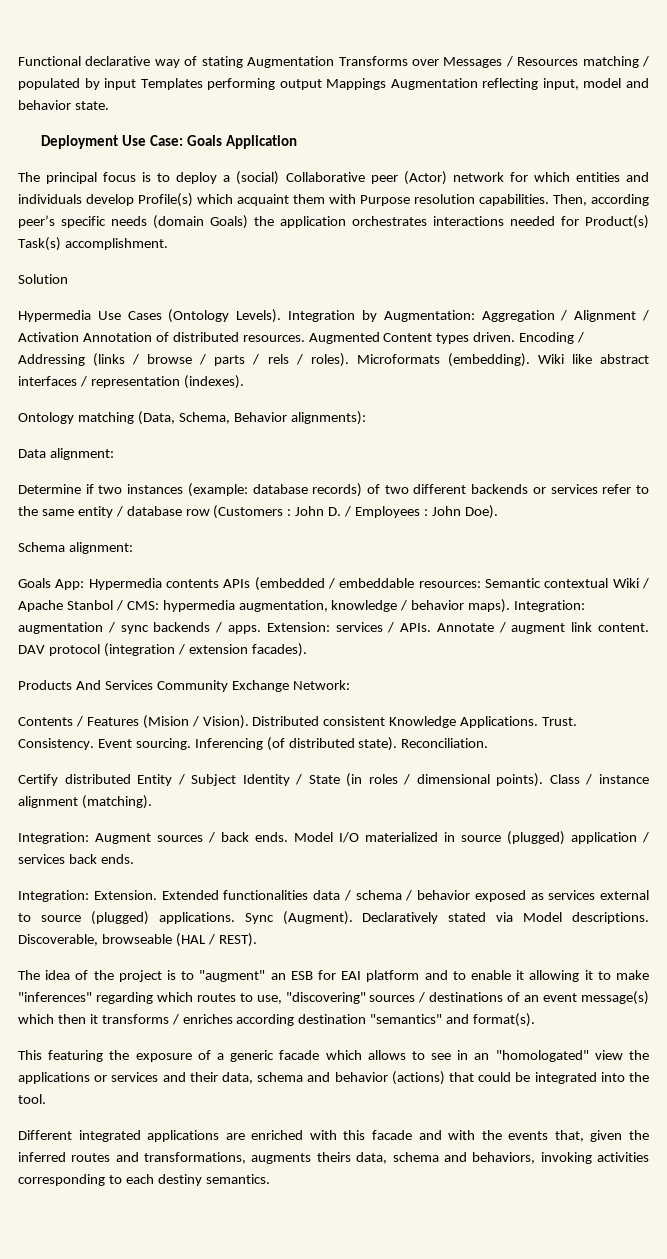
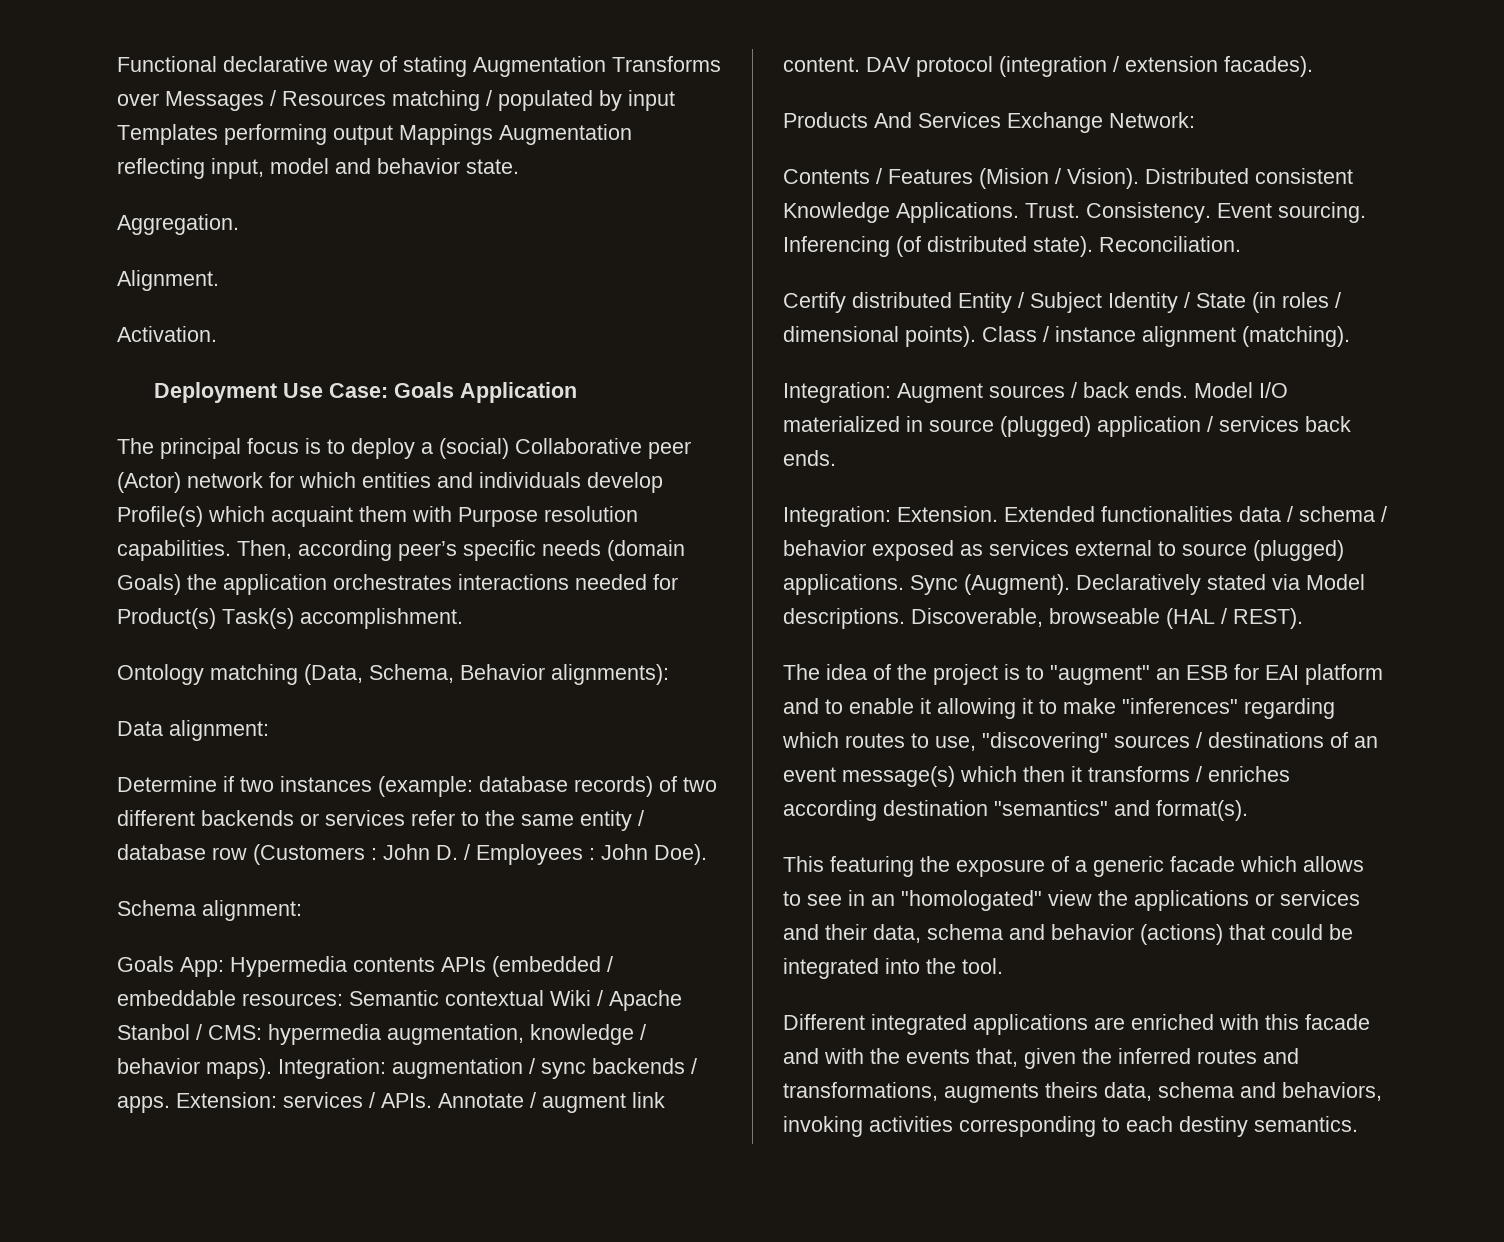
(109, 105) none -> [117,214,239,235] [117,270,219,291] [117,326,217,342] // Aggregation. // Alignment. // Activation.
[18,274,68,284] [18,309,649,323] [18,332,585,344] [18,353,649,367] [18,375,244,389] // Solution // Hypermedia Use Cases (Ontology Levels). Integration by Augmentation: Aggregation / Alignment / Activation Annotation of distributed resources. Augmented Content types driven. Encoding / Addressing (links / browse / parts / rels / roles). Microformats (embedding). Wiki like abstract interfaces / representation (indexes). -> (463, 618) none
[156,680,228,692] Community -> (1001, 120) none

